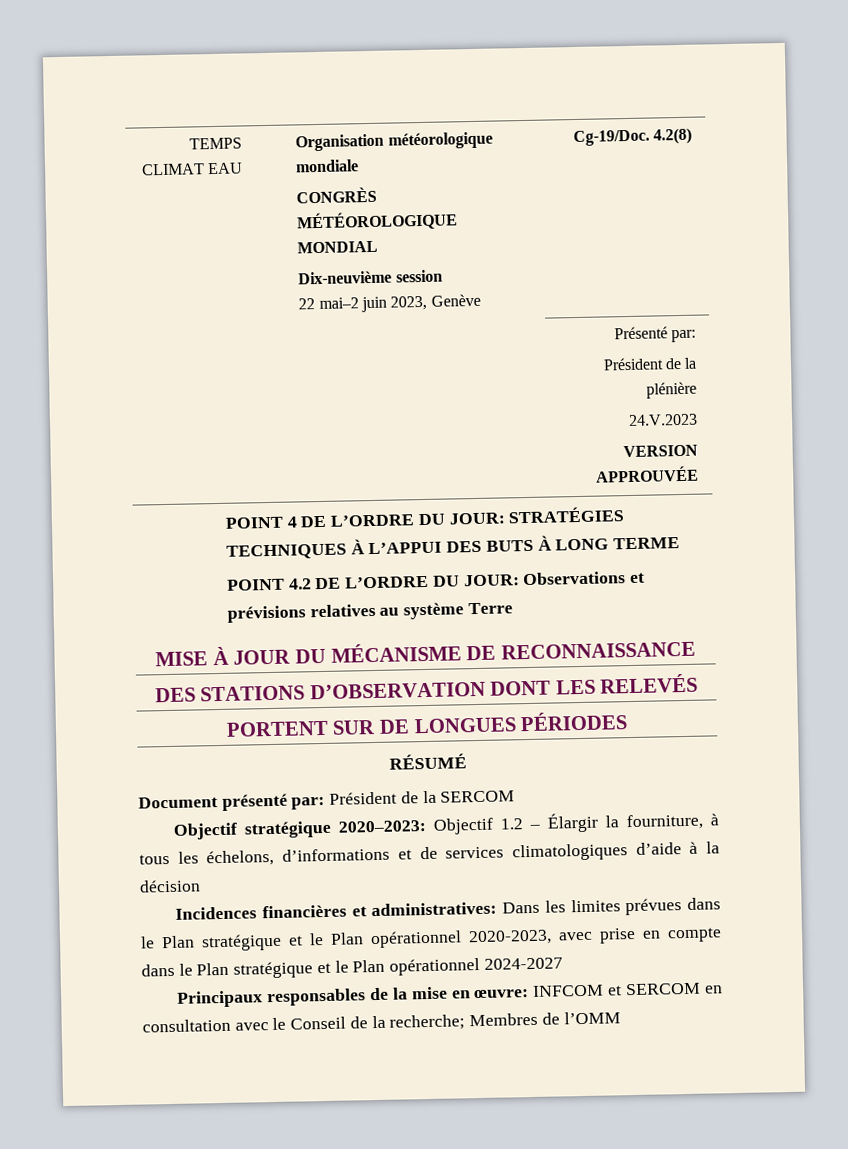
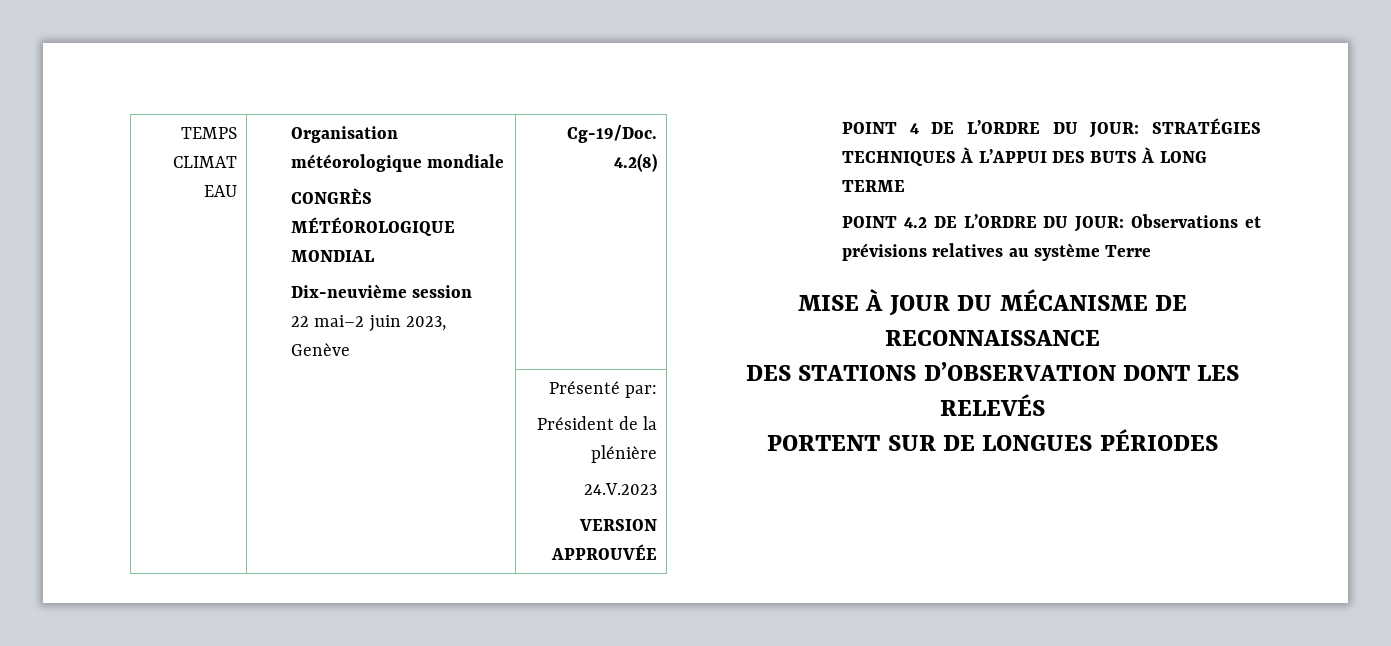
[388,753,467,770] [138,790,516,811] [173,812,719,840] [139,841,720,867] [139,879,201,893] [175,897,721,920] [140,927,722,952] [141,957,563,979] [177,982,724,1008] [142,1011,621,1033] // RÉSUMÉ // Document présenté par: Président de la SERCOM // Objectif stratégique 2020–2023: Objectif 1.2 – Élargir la fourniture, à tous les échelons, d’informations et de services climatologiques d’aide à la décision // Incidences financières et administratives: Dans les limites prévues dans le Plan stratégique et le Plan opérationnel 2020-2023, avec prise en compte dans le Plan stratégique et le Plan opérationnel 2024-2027 // Principaux responsables de la mise en œuvre: INFCOM et SERCOM en consultation avec le Conseil de la recherche; Membres de l’OMM -> (1218, 440) none

